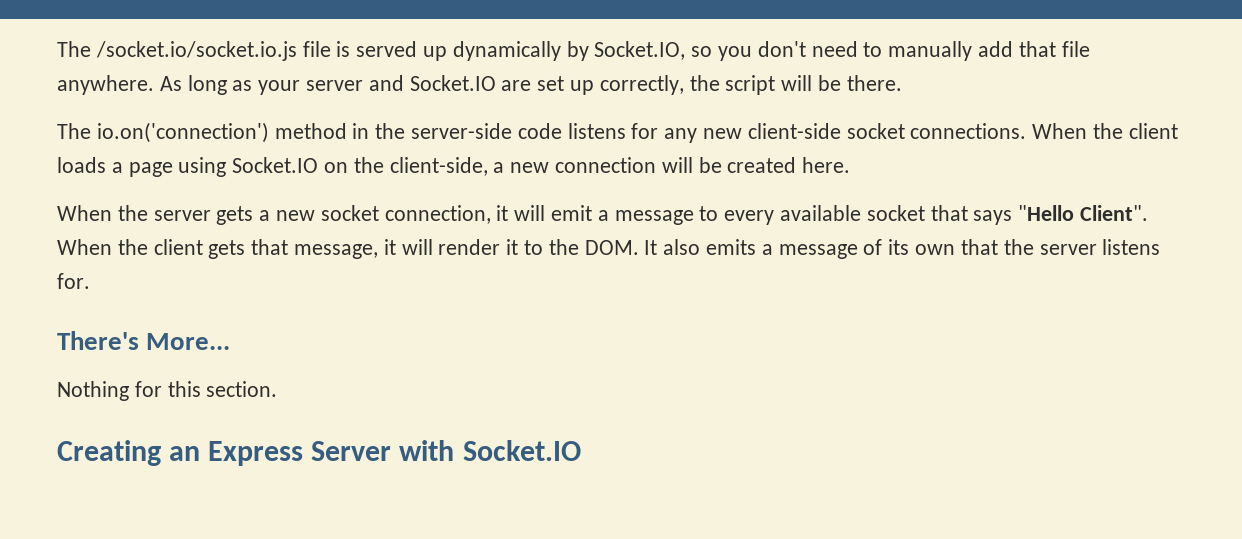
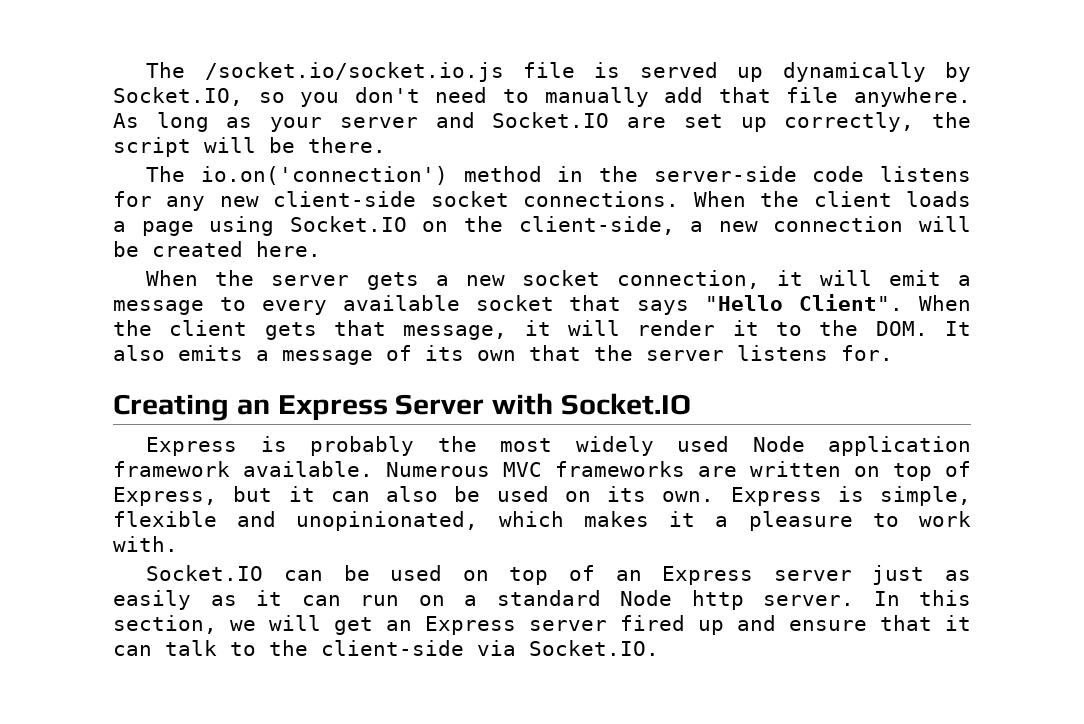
[57,331,231,350] [57,381,278,401] // There's More... // Nothing for this section. -> (893, 353) none
(581, 450) none -> [146,436,971,456] [113,461,971,481] [113,486,971,506] [113,511,971,531] [113,536,178,552] [146,565,971,585] [113,590,971,610] [113,615,971,635] [113,640,659,656] // Express is probably the most widely used Node application framework available. Numerous MVC frameworks are written on top of Express, but it can also be used on its own. Express is simple, flexible and unopinionated, which makes it a pleasure to work with. // Socket.IO can be used on top of an Express server just as easily as it can run on a standard Node http server. In this section, we will get an Express server fired up and ensure that it can talk to the client-side via Socket.IO.

